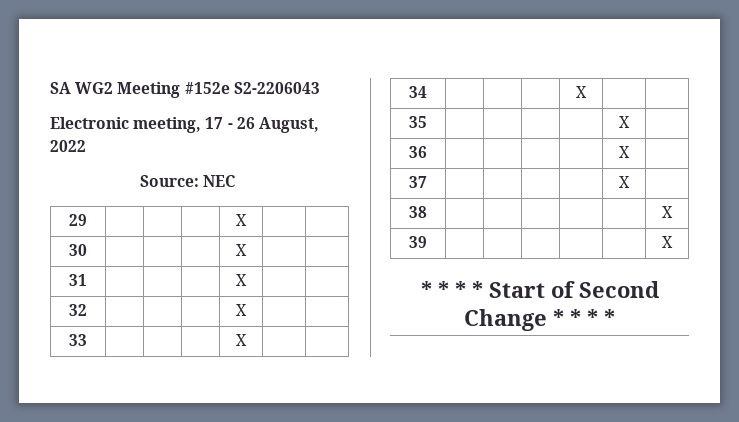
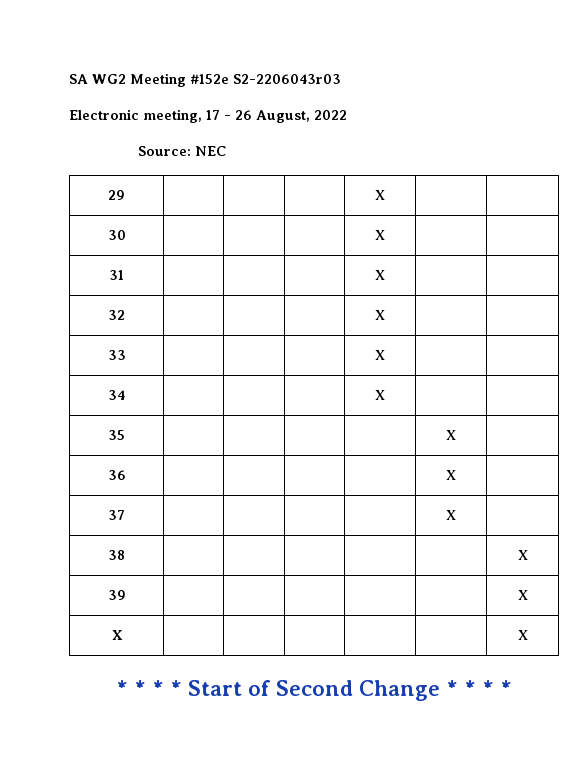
[233,82,320,94] S2-2206043 -> [233,74,341,84] S2-2206043r03
(673, 242) none -> [111,630,123,640] [517,630,528,640] // X | | | | | | X

